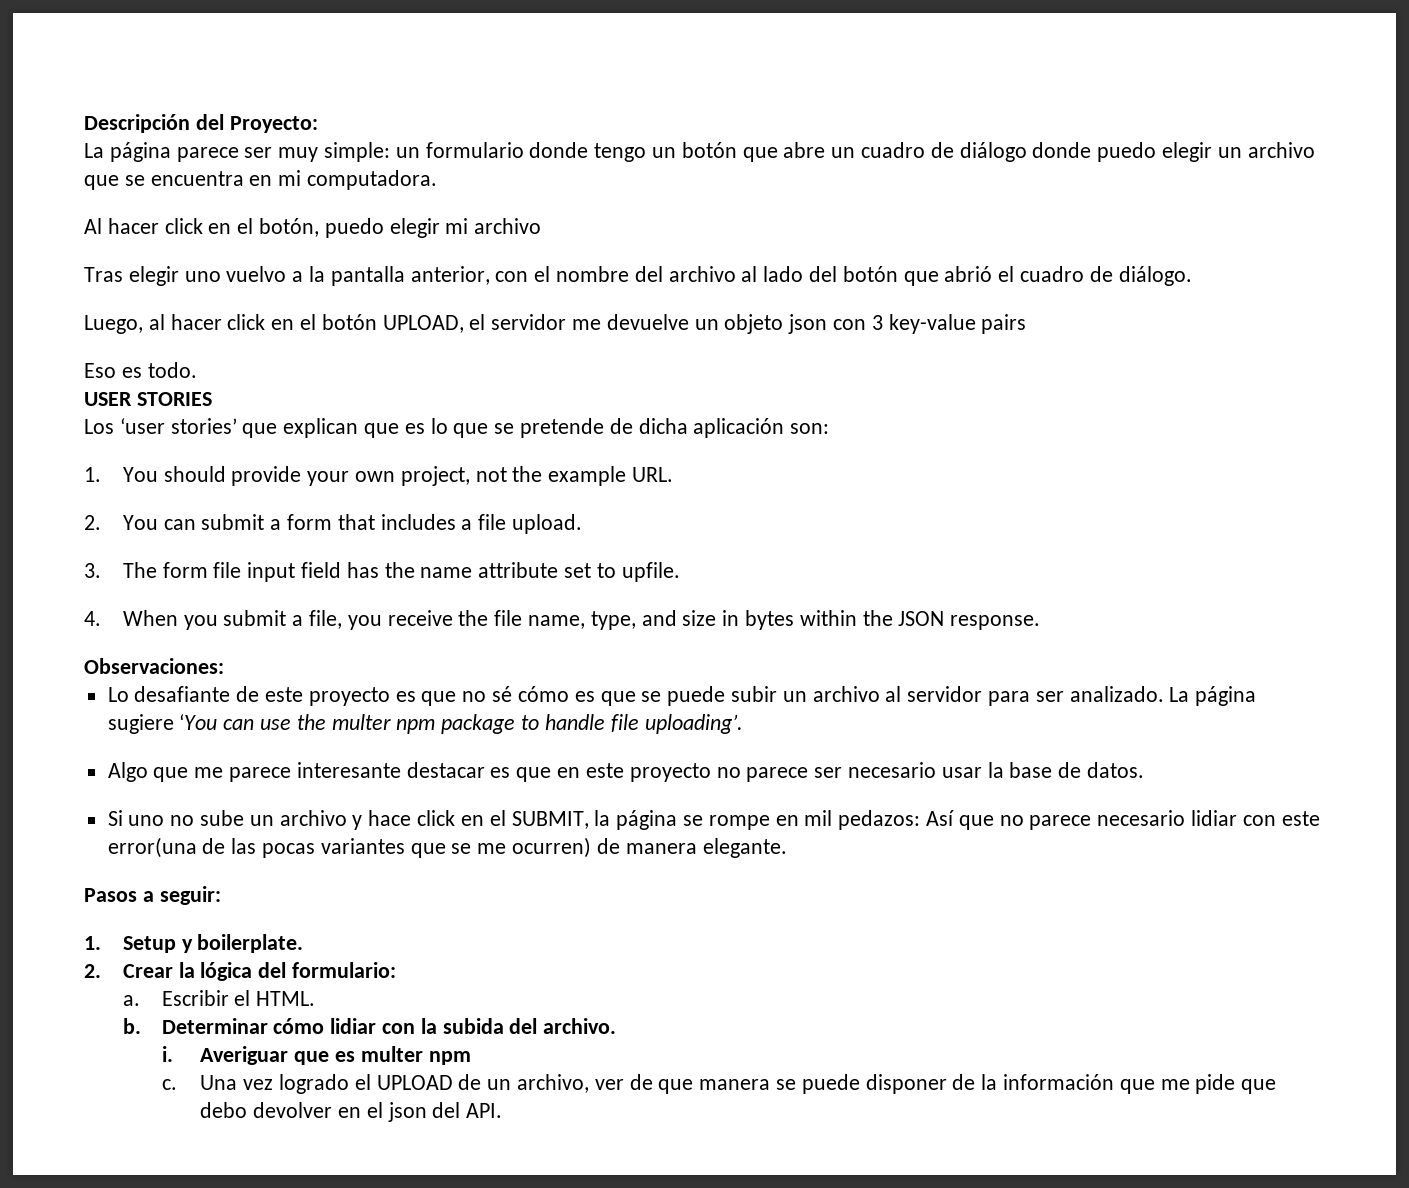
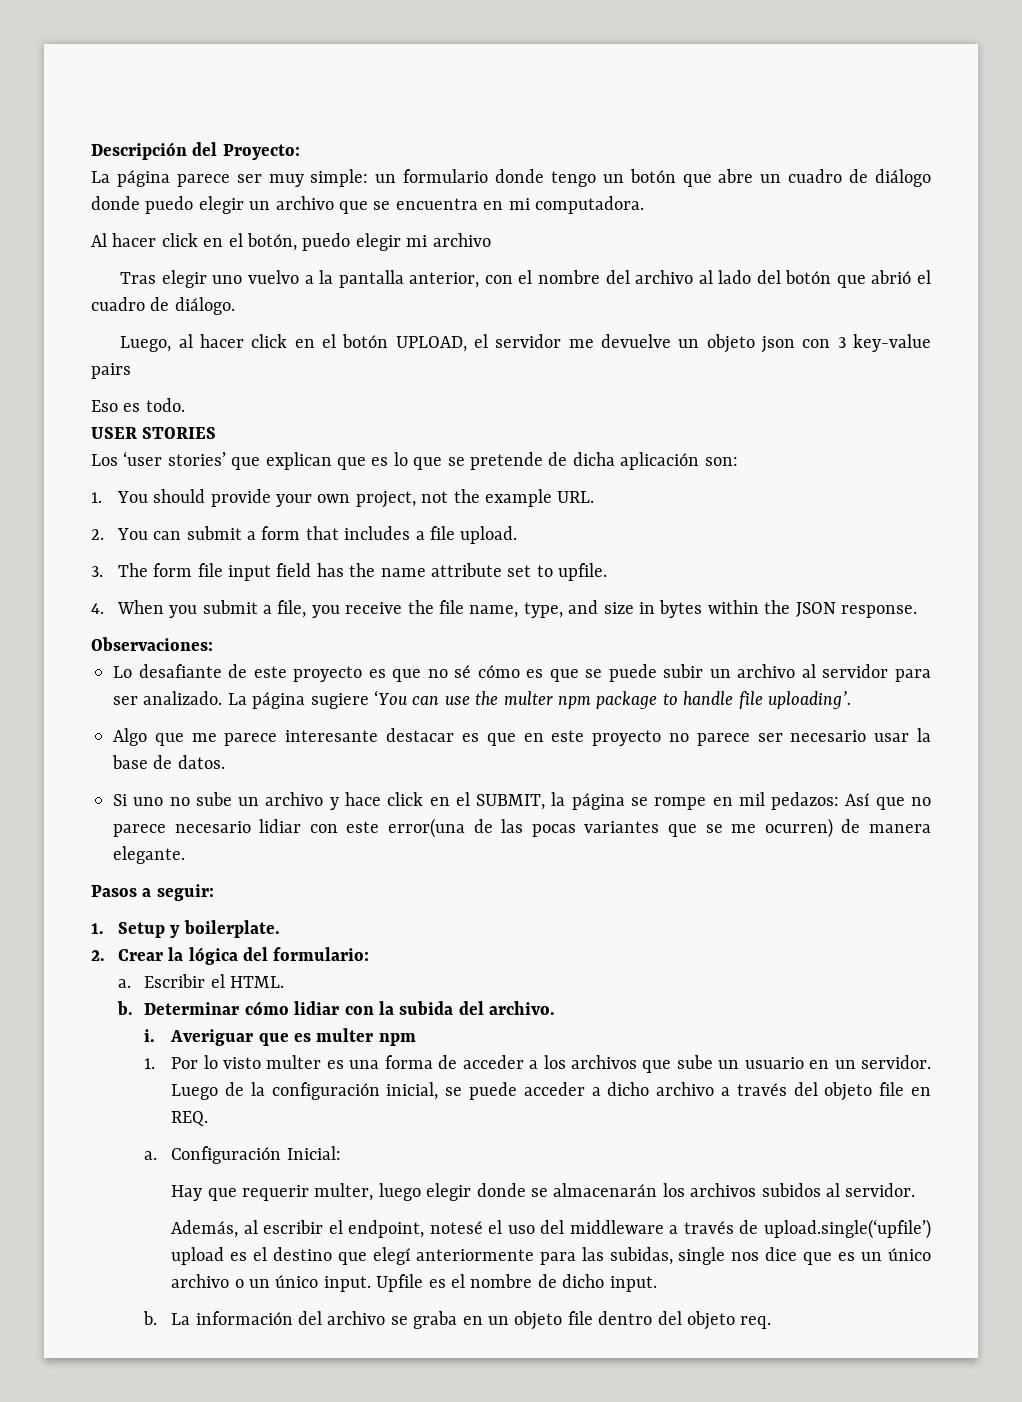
[161,1074,1277,1094] [200,1102,503,1122] c. Una vez logrado el UPLOAD de un archivo, ver de que manera se puede disponer de la información que me pide que debo devolver en el json del API. -> [144,1055,932,1073] [171,1082,932,1101] [171,1111,209,1126] [144,1146,341,1164] [171,1183,916,1201] [171,1219,932,1239] [171,1247,932,1265] [171,1274,657,1292] [143,1311,772,1330] 1. Por lo visto multer es una forma de acceder a los archivos que sube un usuario en un servidor. Luego de la configuración inicial, se puede acceder a dicho archivo a través del objeto file en REQ. // a. Configuración Inicial: // Hay que requerir multer, luego elegir donde se almacenarán los archivos subidos al servidor. // Además, al escribir el endpoint, notesé el uso del middleware a través de upload.single(‘upfile’) upload es el destino que elegí anteriormente para las subidas, single nos dice que es un único archivo o un único input. Upfile es el nombre de dicho input. // b. La información del archivo se graba en un objeto file dentro del objeto req.

